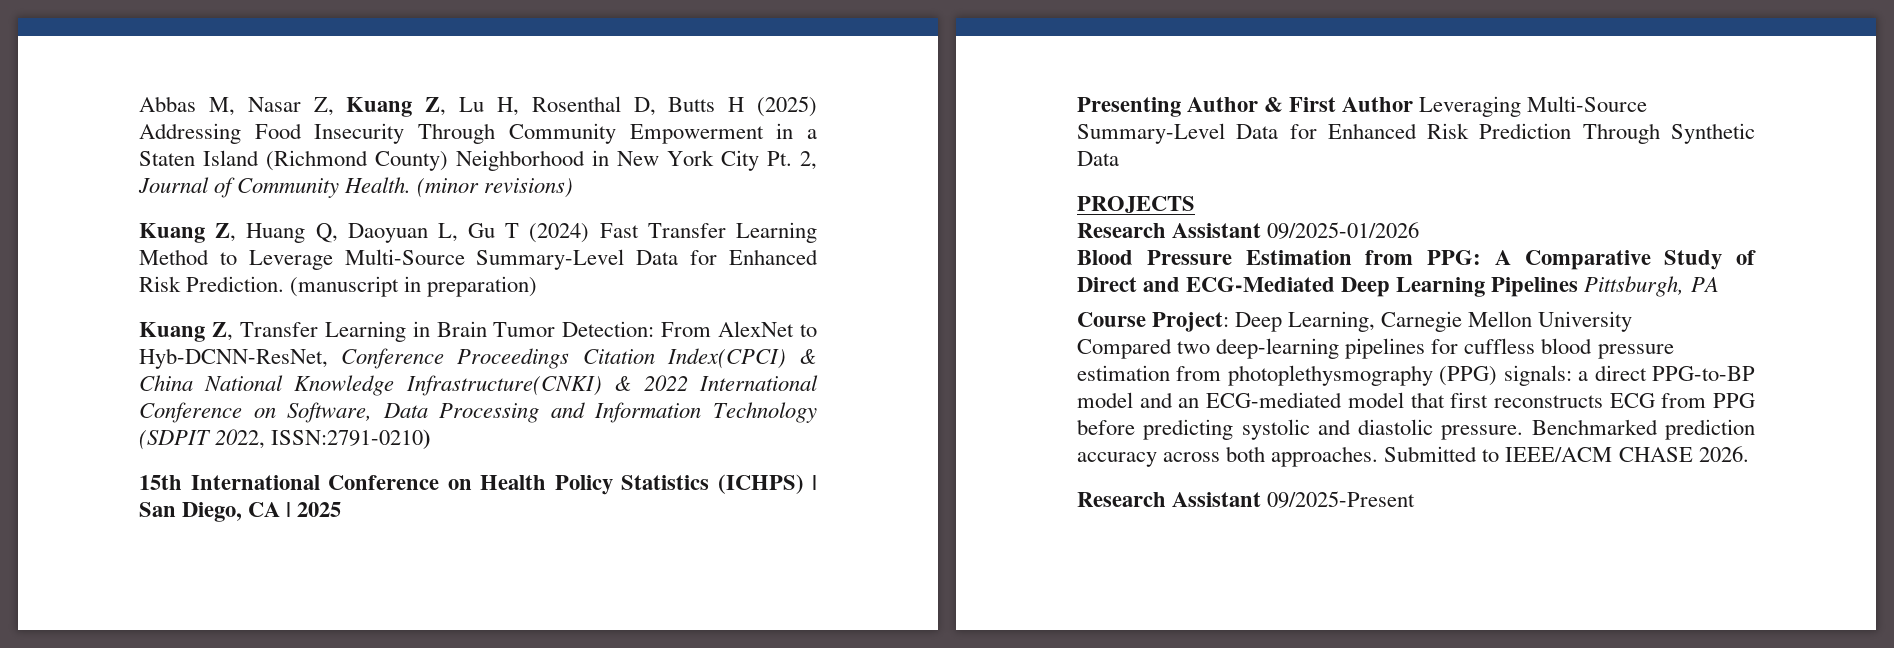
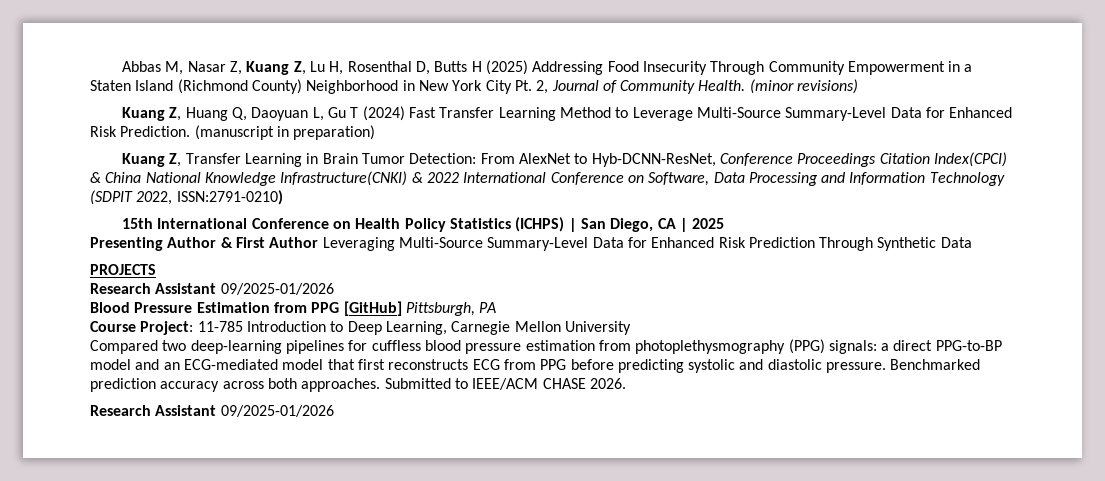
[1427,250,1756,270] [1077,277,1579,297] PPG: A Comparative Study of Direct and ECG-Mediated Deep Learning Pipelines -> [311,301,402,316] PPG [GitHub]
(1230, 322) none -> [197,321,344,332] 11-785 Introduction to
[1267,491,1416,508] 09/2025-Present -> [220,405,334,417] 09/2025-01/2026

